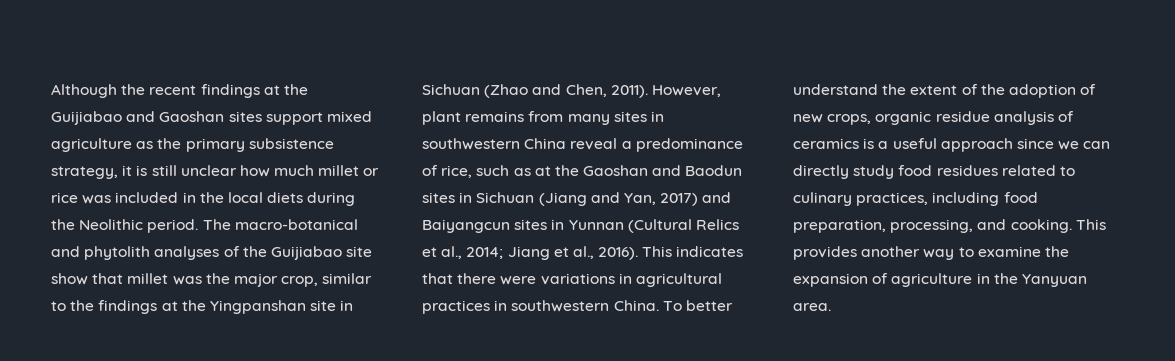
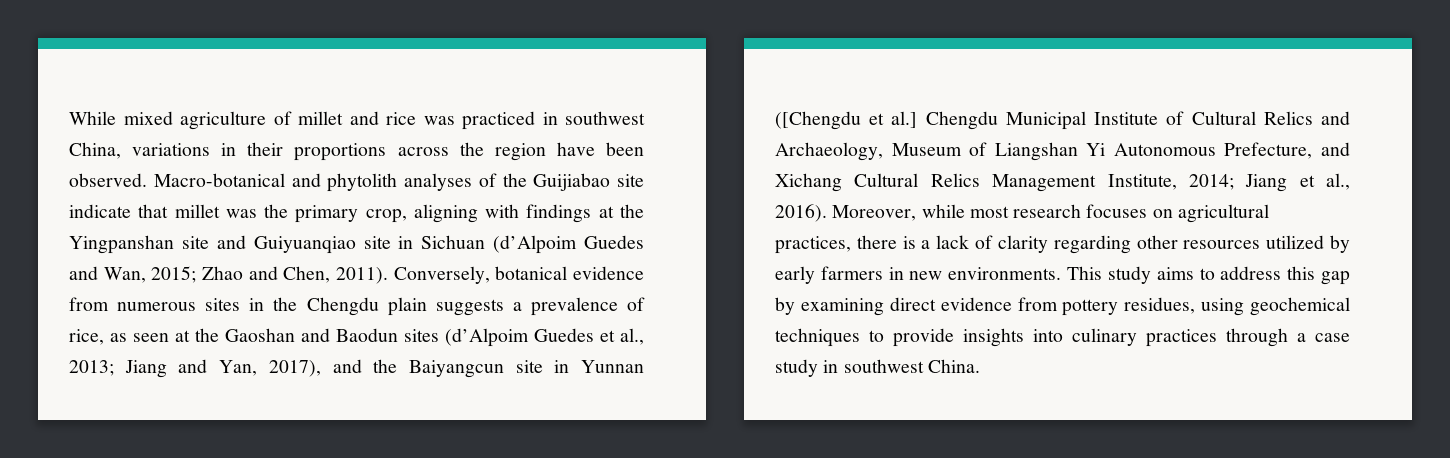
[51,84,308,98] [51,111,372,125] [51,138,334,152] [51,165,380,179] [51,192,356,206] [51,219,358,233] Although the recent findings at the Guijiabao and Gaoshan sites support mixed agriculture as the primary subsistence strategy, it is still unclear how much millet or rice was included in the local diets during the Neolithic period. The macro-botanical -> [69,111,645,130] [69,142,644,161] [69,173,285,187] While mixed agriculture of millet and rice was practiced in southwest China, variations in their proportions across the region have been observed. Macro-botanical
[51,273,88,285] show -> [69,204,131,218] indicate
[233,273,373,287] [51,300,95,311] major crop, similar to the -> [295,204,520,223] primary crop, aligning with
[340,300,354,311] [422,84,721,98] [422,111,664,125] [422,138,743,152] [422,165,531,178] in Sichuan (Zhao and Chen, 2011). However, plant remains from many sites in southwestern China reveal a predominance of rice, such as -> [216,235,644,254] [69,266,644,284] [69,297,646,316] [69,329,169,345] and Guiyuanqiao site in Sichuan (d’Alpoim Guedes and Wan, 2015; Zhao and Chen, 2011). Conversely, botanical evidence from numerous sites in the Chengdu plain suggests a prevalence of rice, as seen
[459,192,732,206] [422,219,739,233] [422,246,463,259] in Sichuan (Jiang and Yan, 2017) and Baiyangcun sites in Yunnan (Cultural Relics et al., -> [445,328,644,347] [69,359,644,378] [775,111,1350,130] [775,142,1350,161] [775,173,1177,192] (d’Alpoim Guedes et al., 2013; Jiang and Yan, 2017), and the Baiyangcun site in Yunnan ([Chengdu et al.] Chengdu Municipal Institute of Cultural Relics and Archaeology, Museum of Liangshan Yi Autonomous Prefecture, and Xichang Cultural Relics Management Institute,
[642,246,744,257] [422,273,722,287] [422,300,733,314] [793,84,1097,98] [793,111,1074,125] [793,138,1111,152] [793,165,1075,179] [793,192,1038,206] [793,219,1106,233] [793,246,1069,260] [793,273,1087,287] [793,303,831,311] This indicates that there were variations in agricultural practices in southwestern China. To better understand the extent of the adoption of new crops, organic residue analysis of ceramics is a useful approach since we can directly study food residues related to culinary practices, including food preparation, processing, and cooking. This provides another way to examine the expansion of agriculture in the Yanyuan area. -> [832,204,1269,223] [775,235,1350,254] [775,266,1350,285] [775,297,1350,316] [775,328,1350,347] [775,359,980,377] Moreover, while most research focuses on agricultural practices, there is a lack of clarity regarding other resources utilized by early farmers in new environments. This study aims to address this gap by examining direct evidence from pottery residues, using geochemical techniques to provide insights into culinary practices through a case study in southwest China.

